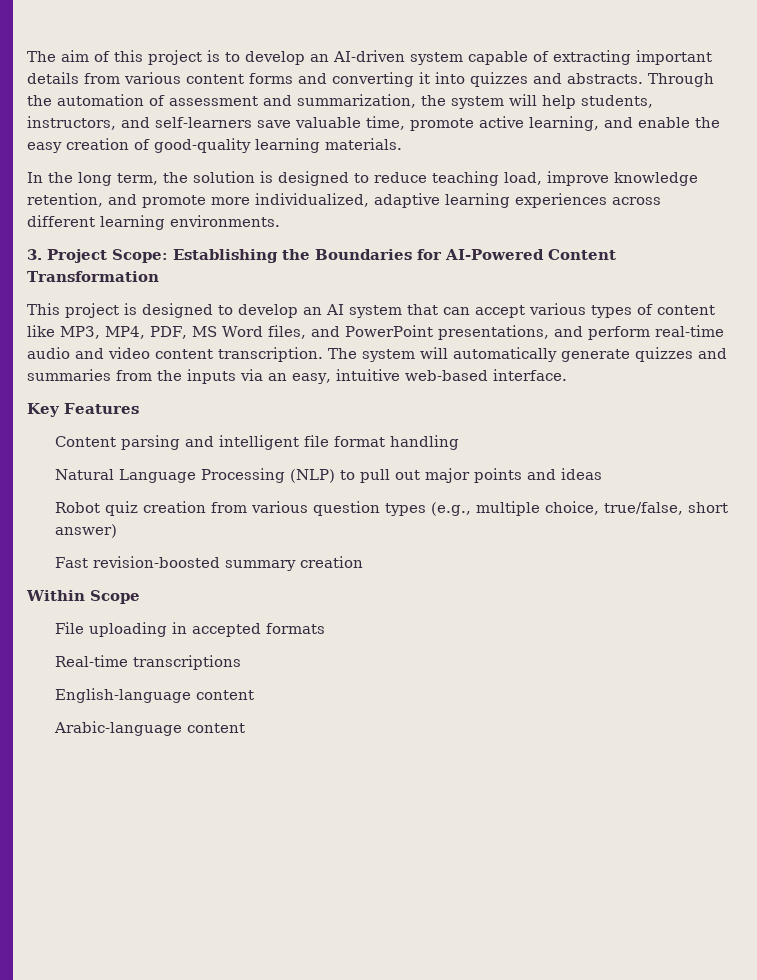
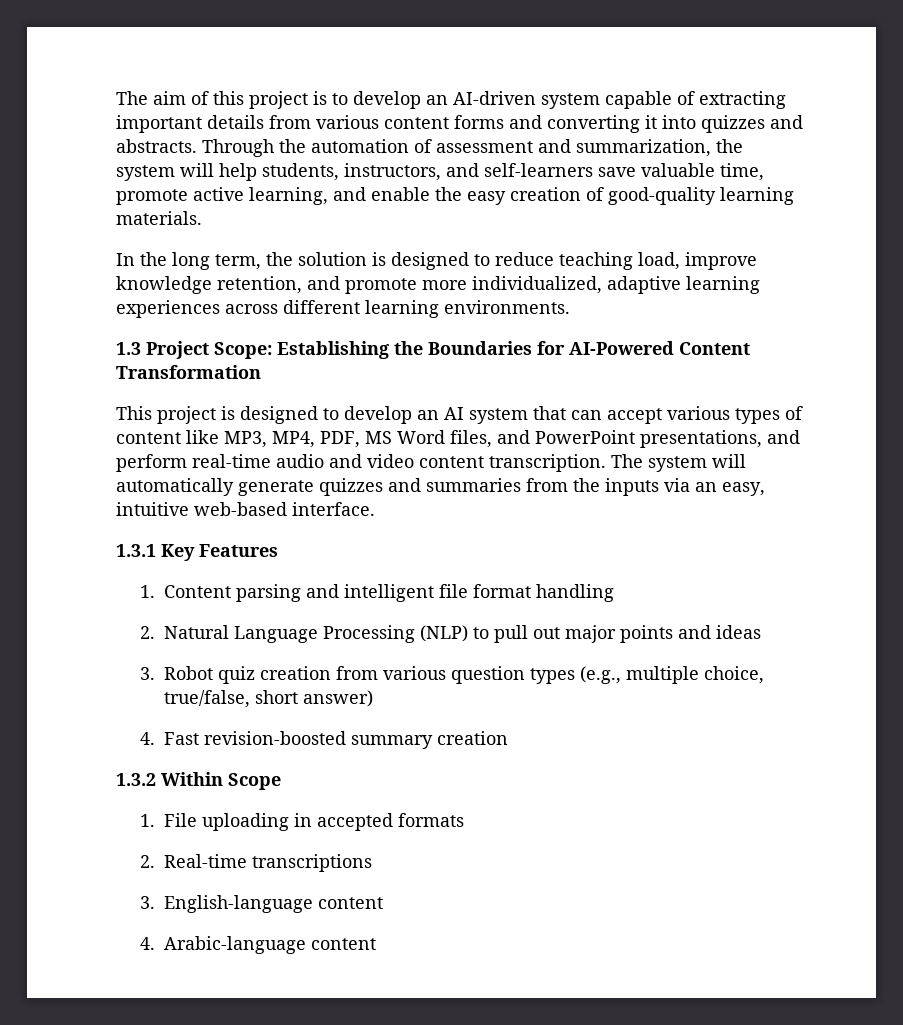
[27,249,42,260] 3. -> [116,342,141,355] 1.3
(567, 375) none -> [116,544,156,557] 1.3.1
(139, 408) none -> [139,585,155,598] 1.
(460, 442) none -> [139,626,155,639] 2.
(603, 474) none -> [139,667,155,680] 3.
(118, 531) none -> [139,732,155,745] 4.
(364, 562) none -> [116,773,156,786] 1.3.2
(140, 597) none -> [139,814,155,827] 1.
(326, 628) none -> [139,855,155,868] 2.
(242, 662) none -> [139,896,155,909] 3.
(255, 695) none -> [139,937,155,950] 4.

